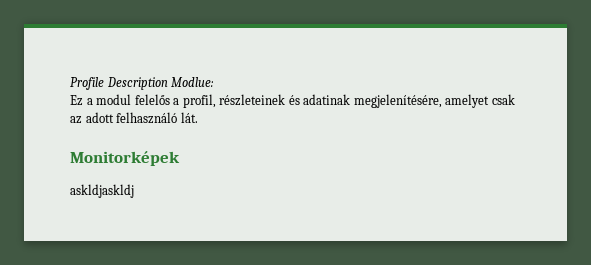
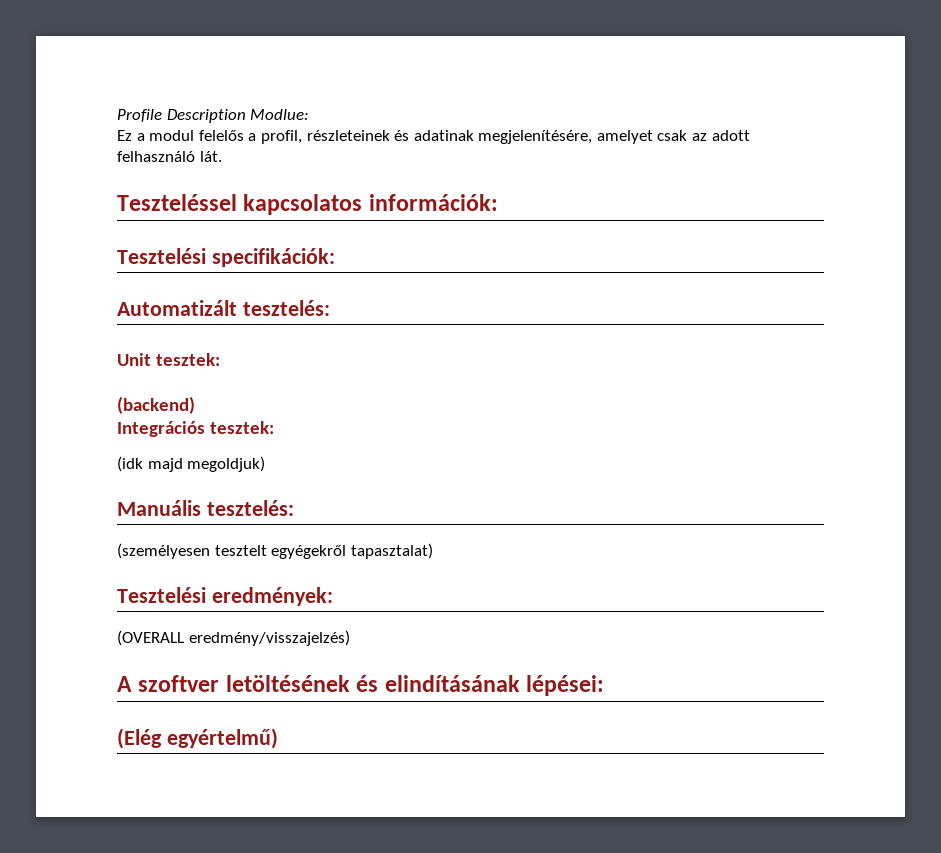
[70,151,180,166] [70,184,134,198] Monitorképek // askldjaskldj -> [117,194,498,215] [117,248,335,267] [117,300,330,316] [117,353,221,366] [117,396,195,414] [117,421,275,437] [117,456,266,472] [117,500,294,516] [117,543,433,559] [117,587,333,606] [117,630,350,646] [117,675,605,696] [117,728,278,749] Teszteléssel kapcsolatos információk: // Tesztelési specifikációk: // Automatizált tesztelés: // Unit tesztek: // (backend) // Integrációs tesztek: // (idk majd megoldjuk) // Manuális tesztelés: // (személyesen tesztelt egyégekről tapasztalat) // Tesztelési eredmények: // (OVERALL eredmény/visszajelzés) // A szoftver letöltésének és elindításának lépései: // (Elég egyértelmű)

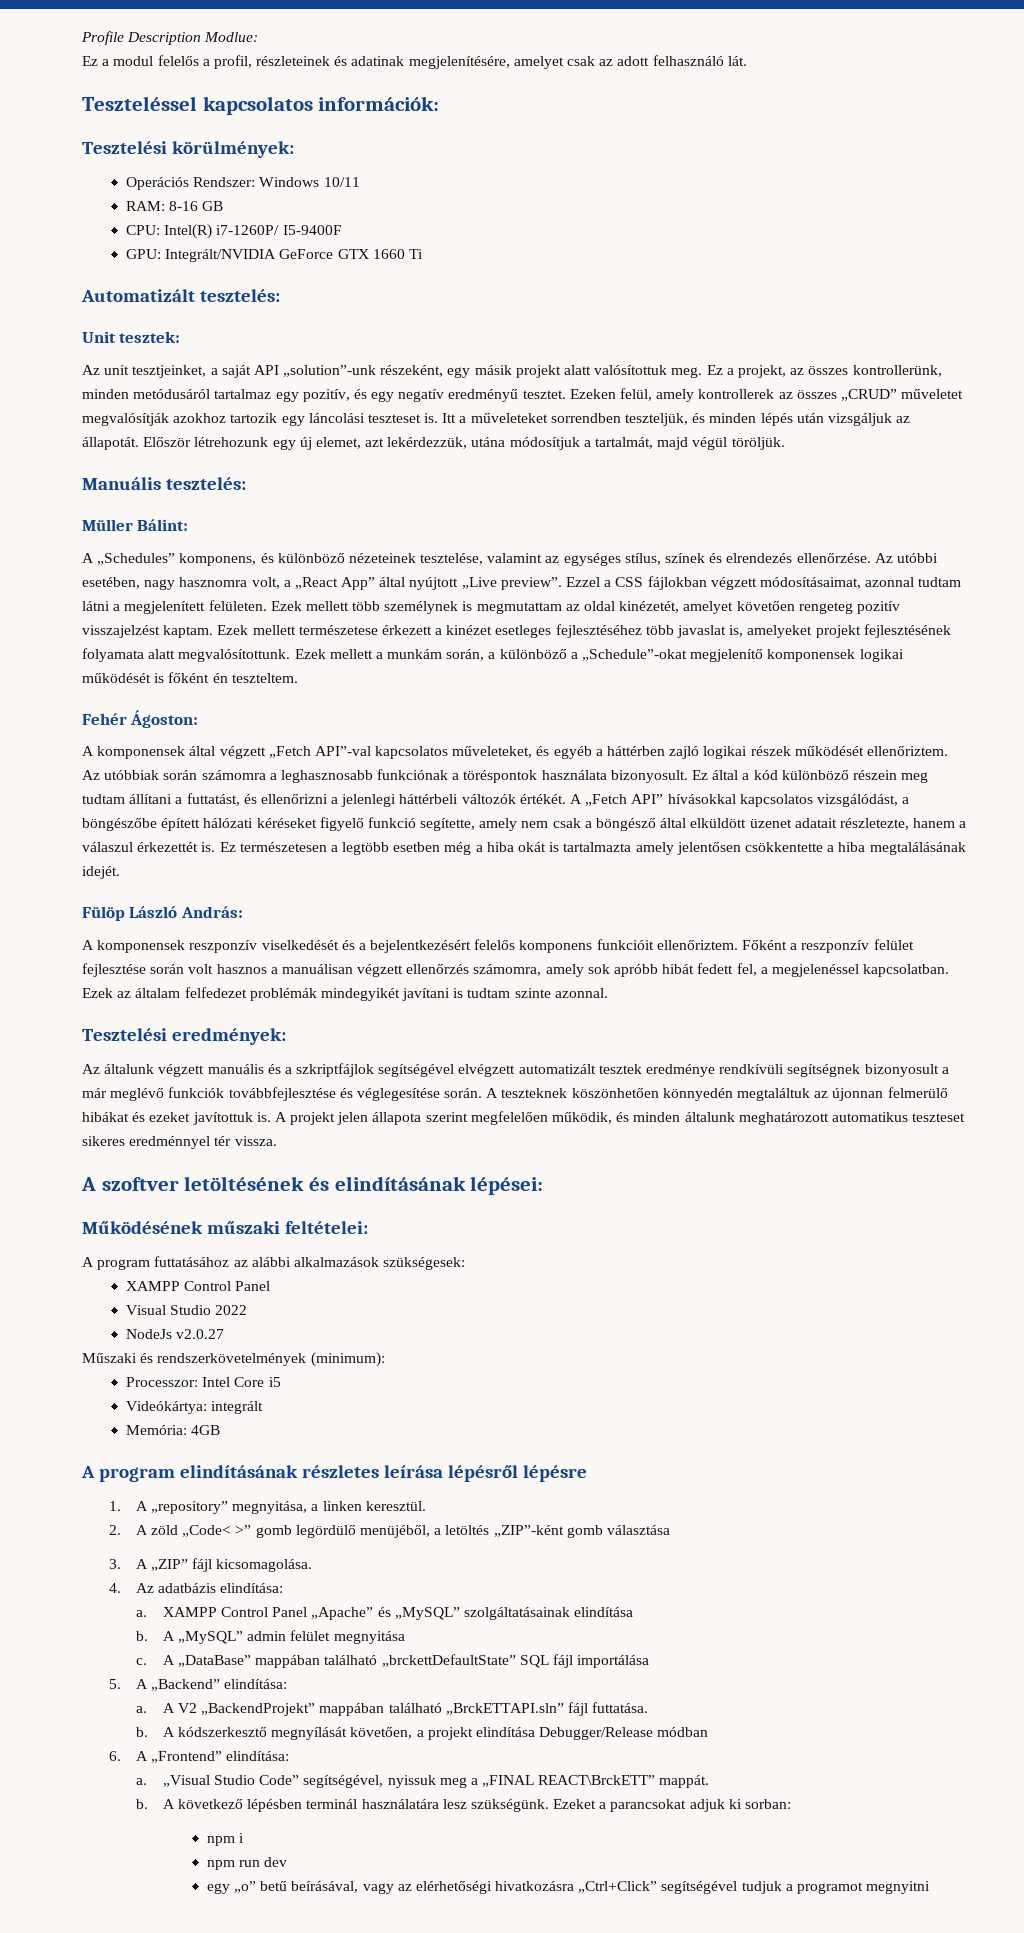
[211,248,335,267] [117,300,330,316] [117,353,221,366] [117,396,195,414] [117,421,275,437] [117,456,266,472] [117,500,294,516] [117,543,433,559] [117,587,333,606] [117,630,350,646] specifikációk: // Automatizált tesztelés: // Unit tesztek: // (backend) // Integrációs tesztek: // (idk majd megoldjuk) // Manuális tesztelés: // (személyesen tesztelt egyégekről tapasztalat) // Tesztelési eredmények: // (OVERALL eredmény/visszajelzés) -> [171,141,294,158] [125,177,360,190] [125,201,224,211] [125,224,342,239] [125,249,423,262] [81,289,280,302] [82,331,181,343] [82,365,942,378] [82,388,964,402] [82,413,911,426] [82,437,785,450] [82,477,246,490] [82,519,189,531] [82,553,938,566] [82,576,962,590] [82,600,900,614] [82,624,951,638] [82,648,904,662] [82,672,298,683] [82,710,199,728] [82,746,948,759] [82,769,929,783] [82,793,910,807] [82,817,967,831] [82,842,966,855] [82,866,120,879] [82,906,243,921] [82,939,914,953] [82,963,950,977] [82,987,608,1001] [82,1028,286,1045] [82,1063,949,1077] [82,1087,948,1101] [82,1111,966,1125] [82,1136,277,1149] körülmények: // Operációs Rendszer: Windows 10/11 // RAM: 8-16 GB // CPU: Intel(R) i7-1260P/ I5-9400F // GPU: Integrált/NVIDIA GeForce GTX 1660 Ti // Automatizált tesztelés: // Unit tesztek: // Az unit tesztjeinket, a saját API „solution”-unk részeként, egy másik projekt alatt valósítottuk meg. Ez a projekt, az összes kontrollerünk, minden metódusáról tartalmaz egy pozitív, és egy negatív eredményű tesztet. Ezeken felül, amely kontrollerek az összes „CRUD” műveletet megvalósítják azokhoz tartozik egy láncolási teszteset is. Itt a műveleteket sorrendben teszteljük, és minden lépés után vizsgáljuk az állapotát. Először létrehozunk egy új elemet, azt lekérdezzük, utána módosítjuk a tartalmát, majd végül töröljük. // Manuális tesztelés: // Müller Bálint: // A „Schedules” komponens, és különböző nézeteinek tesztelése, valamint az egységes stílus, színek és elrendezés ellenőrzése. Az utóbbi esetében, nagy hasznomra volt, a „React App” által nyújtott „Live preview”. Ezzel a CSS fájlokban végzett módosításaimat, azonnal tudtam látni a megjelenített felületen. Ezek mellett több személynek is megmutattam az oldal kinézetét, amelyet követően rengeteg pozitív visszajelzést kaptam. Ezek mellett természetese érkezett a kinézet esetleges fejlesztéséhez több javaslat is, amelyeket projekt fejlesztésének folyamata alatt megvalósítottunk. Ezek mellett a munkám során, a különböző a „Schedule”-okat megjelenítő komponensek logikai működését is főként én teszteltem. // Fehér Ágoston: // A komponensek által végzett „Fetch API”-val kapcsolatos műveleteket, és egyéb a háttérben zajló logikai részek működését ellenőriztem. Az utóbbiak során számomra a leghasznosabb funkciónak a töréspontok használata bizonyosult. Ez által a kód különböző részein meg tudtam állítani a futtatást, és ellenőrizni a jelenlegi háttérbeli változók értékét. A „Fetch API” hívásokkal kapcsolatos vizsgálódást, a böngészőbe épített hálózati kéréseket figyelő funkció segítette, amely nem csak a böngésző által elküldött üzenet adatait részletezte, hanem a válaszul érkezettét is. Ez természetesen a legtöbb esetben még a hiba okát is tartalmazta amely jelentősen csökkentette a hiba megtalálásának idejét. // Fülöp László András: // A komponensek reszponzív viselkedését és a bejelentkezésért felelős komponens funkcióit ellenőriztem. Főként a reszponzív felület fejlesztése során volt hasznos a manuálisan végzett ellenőrzés számomra, amely sok apróbb hibát fedett fel, a megjelenéssel kapcsolatban. Ezek az általam felfedezet problémák mindegyikét javítani is tudtam szinte azonnal. // Tesztelési eredmények: // Az általunk végzett manuális és a szkriptfájlok segítségével elvégzett automatizált tesztek eredménye rendkívüli segítségnek bizonyosult a már meglévő funkciók továbbfejlesztése és véglegesítése során. A teszteknek köszönhetően könnyedén megtaláltuk az újonnan felmerülő hibákat és ezeket javítottuk is. A projekt jelen állapota szerint megfelelően működik, és minden általunk meghatározott automatikus teszteset sikeres eredménnyel tér vissza.
[117,728,278,749] (Elég egyértelmű) -> [82,1221,368,1234] [82,1256,466,1270] [125,1281,271,1291] [125,1305,248,1315] [125,1329,225,1339] [82,1352,385,1367] [125,1377,281,1387] [125,1401,264,1414] [125,1425,221,1435] [81,1465,587,1482] [108,1501,426,1514] [108,1525,670,1538] [108,1558,313,1572] [108,1583,284,1593] [135,1607,634,1620] [135,1630,405,1644] [135,1654,650,1668] [108,1679,288,1691] [135,1702,649,1716] [135,1727,709,1740] [108,1751,290,1763] [135,1775,710,1788] [135,1799,792,1812] [206,1833,244,1846] [206,1857,288,1870] [206,1881,931,1894] Működésének műszaki feltételei: // A program futtatásához az alábbi alkalmazások szükségesek: // XAMPP Control Panel // Visual Studio 2022 // NodeJs v2.0.27 // Műszaki és rendszerkövetelmények (minimum): // Processzor: Intel Core i5 // Videókártya: integrált // Memória: 4GB // A program elindításának részletes leírása lépésről lépésre // 1. A „repository” megnyitása, a linken keresztül. // 2. A zöld „Code< >” gomb legördülő menüjéből, a letöltés „ZIP”-ként gomb választása // 3. A „ZIP” fájl kicsomagolása. // 4. Az adatbázis elindítása: // a. XAMPP Control Panel „Apache” és „MySQL” szolgáltatásainak elindítása // b. A „MySQL” admin felület megnyitása // c. A „DataBase” mappában található „brckettDefaultState” SQL fájl importálása // 5. A „Backend” elindítása: // a. A V2 „BackendProjekt” mappában található „BrckETTAPI.sln” fájl futtatása. // b. A kódszerkesztő megnyílását követően, a projekt elindítása Debugger/Release módban // 6. A „Frontend” elindítása: // a. „Visual Studio Code” segítségével, nyissuk meg a „FINAL REACT\BrckETT” mappát. // b. A következő lépésben terminál használatára lesz szükségünk. Ezeket a parancsokat adjuk ki sorban: // npm i // npm run dev // egy „o” betű beírásával, vagy az elérhetőségi hivatkozásra „Ctrl+Click” segítségével tudjuk a programot megnyitni

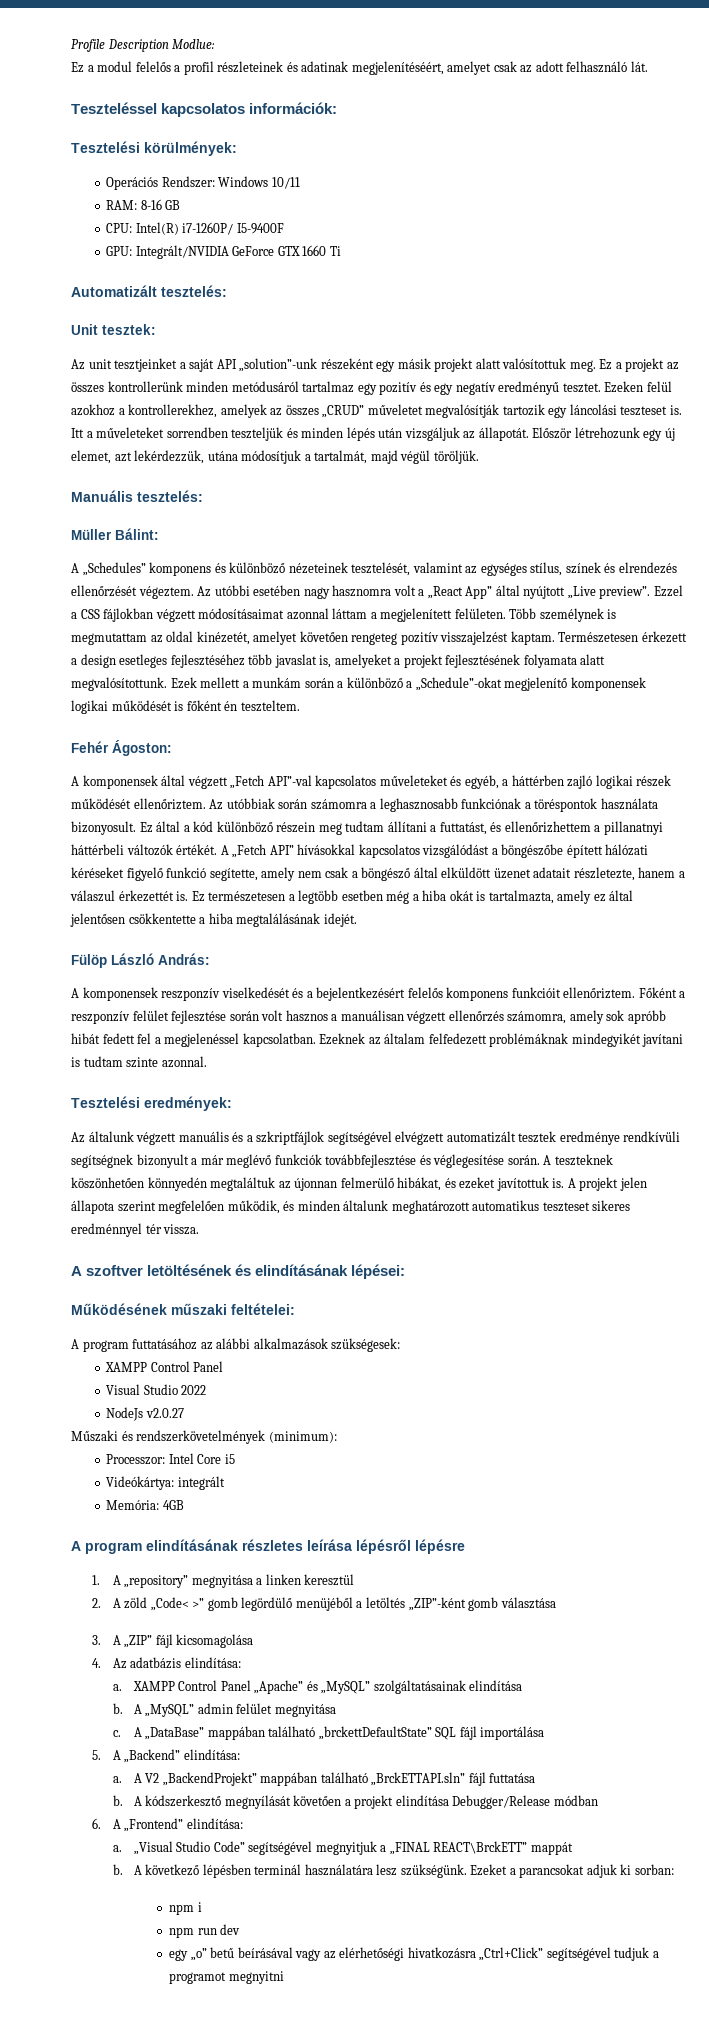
[213,55,252,69] profil, -> [183,61,214,75] profil
[408,56,510,69] megjelenítésére, -> [351,61,444,75] megjelenítéséért,
[132,365,207,378] tesztjeinket, -> [114,358,178,372] tesztjeinket
[380,365,444,377] részeként, -> [320,358,374,370] részeként
[737,365,942,378] projekt, az összes kontrollerünk, -> [625,358,679,372] [71,381,183,393] projekt az összes kontrollerünk
[302,389,350,402] pozitív, -> [379,382,418,395] pozitív
[620,388,775,402] felül, amely kontrollerek -> [646,381,672,392] [71,404,267,418] felül azokhoz a kontrollerekhez, amelyek
[173,413,227,423] azokhoz -> (500, 411) none
[625,413,689,426] teszteljük, -> [231,427,284,441] teszteljük
[179,553,257,566] komponens, -> [149,562,212,576] komponens
[420,553,484,565] tesztelése, -> [351,562,411,576] tesztelését,
[796,553,871,563] ellenőrzése. -> [71,585,194,599] ellenőrzését végeztem.
[82,577,140,589] esetében, -> [253,585,301,596] esetében
[251,577,280,589] volt, -> [393,585,416,596] volt
[759,577,962,589] [82,600,381,614] módosításaimat, azonnal tudtam látni a megjelenített felületen. Ezek mellett több -> [198,608,537,622] módosításaimat azonnal láttam a megjelenített felületen. Több
[217,625,378,635] Ezek mellett természetese -> [558,632,639,643] Természetesen
[446,625,493,635] kinézet -> [80,654,116,668] design
(813, 631) none -> [394,658,401,665] a
[446,649,485,661] során, -> [304,678,334,688] során
[452,746,592,759] műveleteket, és egyéb -> [379,775,499,789] műveleteket és egyéb,
[260,794,397,807] ellenőrizni a jelenlegi -> [504,821,663,835] ellenőrizhettem a pillanatnyi
[816,794,898,807] vizsgálódást, -> [422,844,490,858] vizsgálódást
[563,842,674,855] tartalmazta amely -> [488,890,634,904] tartalmazta, amely ez által
[736,963,757,976] fel, -> [137,1033,152,1044] fel
[82,988,113,998] Ezek -> [319,1033,366,1045] Ezeknek
[184,987,317,1001] felfedezet problémák -> [428,1033,569,1047] felfedezett problémáknak
[864,1064,939,1077] bizonyosult -> [136,1154,189,1168] bizonyult
[82,1112,129,1122] hibákat -> [397,1177,442,1191] hibákat,
[232,1501,308,1514] megnyitása, -> [191,1575,253,1588] megnyitása
[365,1501,426,1511] keresztül. -> [304,1574,355,1586] keresztül
[359,1525,430,1538] menüjéből, -> [295,1597,353,1611] menüjéből
[216,1559,313,1572] kicsomagolása. -> [176,1634,254,1648] kicsomagolása
[592,1702,649,1713] futtatása. -> [489,1773,536,1783] futtatása
[350,1727,413,1739] követően, -> [293,1795,342,1806] követően
[303,1775,467,1788] segítségével, nyissuk meg -> [248,1841,377,1855] segítségével megnyitjuk
[659,1775,710,1788] mappát. -> [530,1842,573,1855] mappát
[291,1881,359,1893] beírásával, -> [237,1947,293,1958] beírásával

